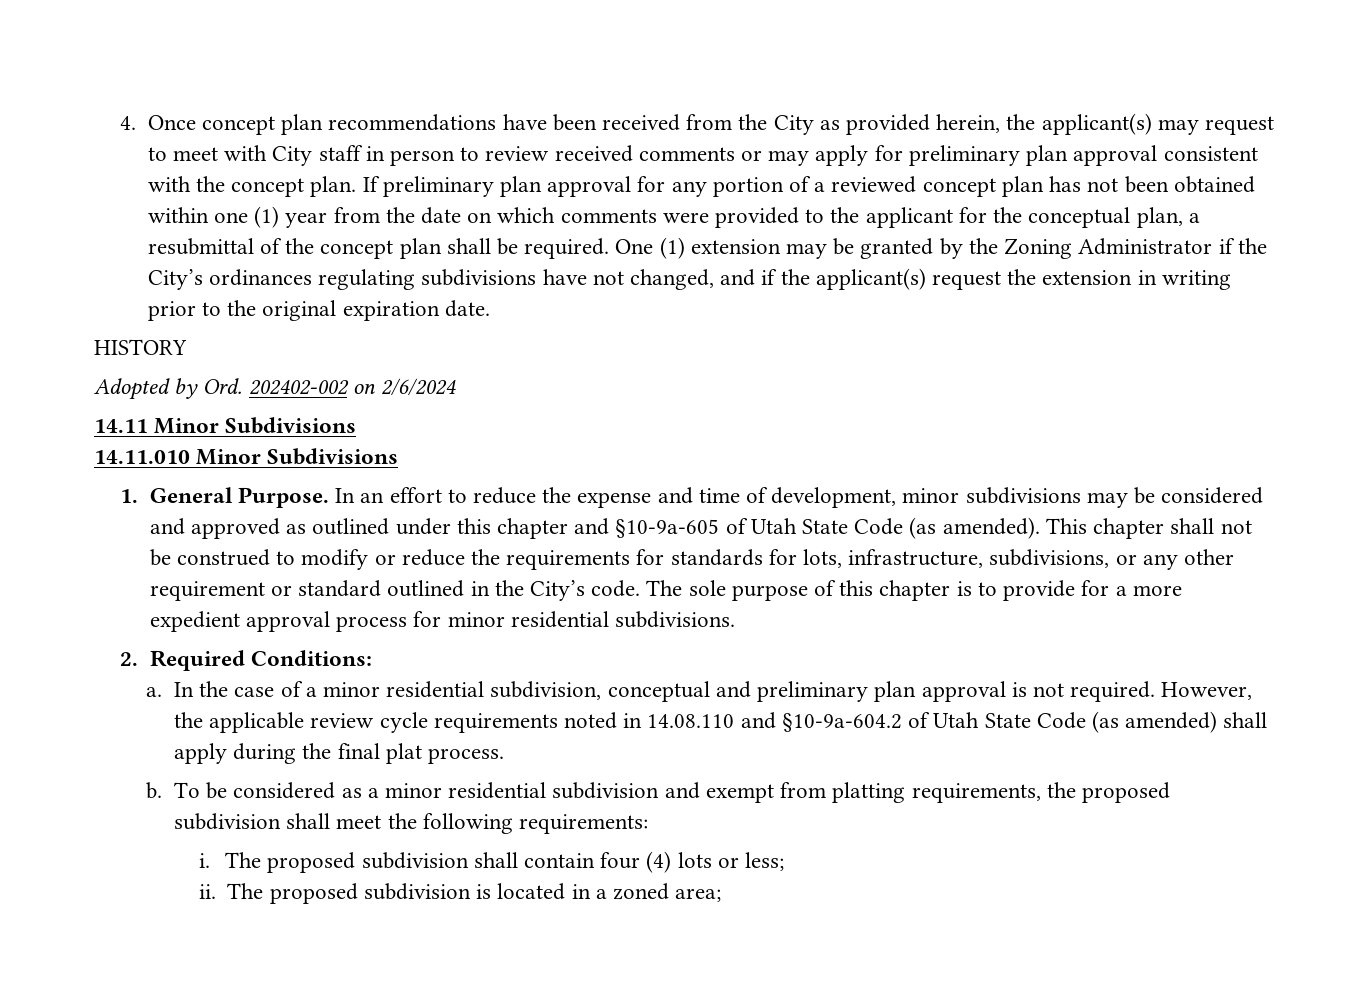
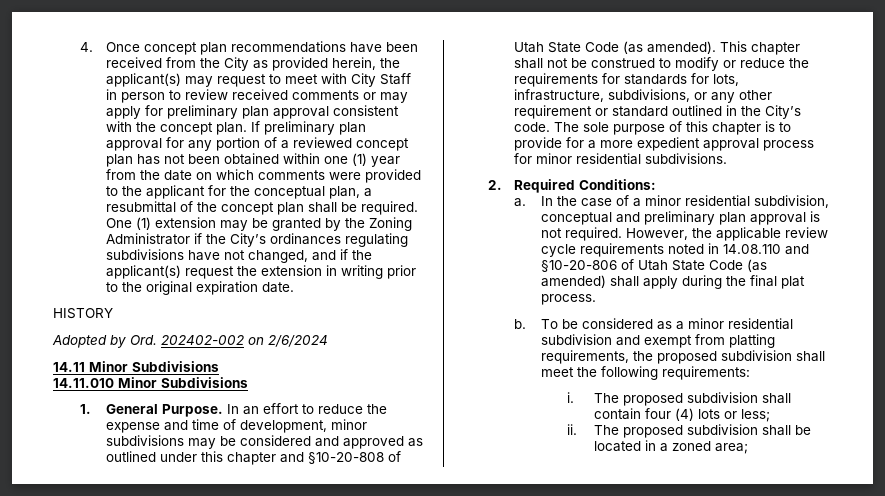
[318,145,363,161] staff -> [380,73,412,85] Staff
[615,519,720,538] §10-9a-605 -> [308,452,385,464] §10-20-808
[781,713,902,732] §10-9a-604.2 -> [540,260,617,272] §10-20-806
[476,884,492,899] is -> [761,425,811,436] shall be

